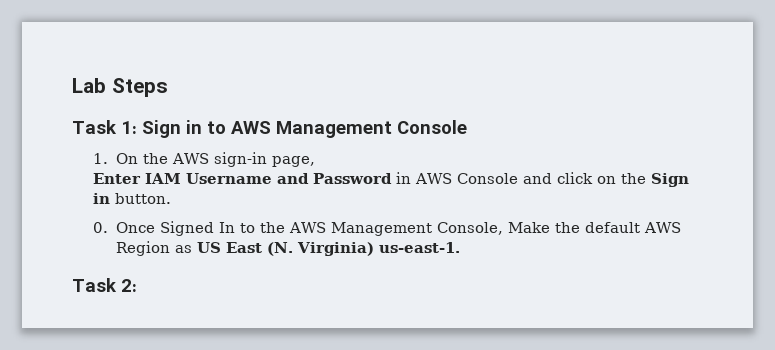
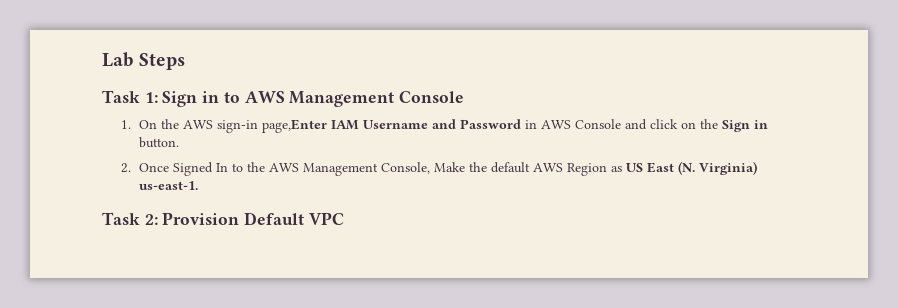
[271,156,315,167] [93,173,142,184] page, // Enter -> [262,119,328,133] page,Enter
[93,222,109,233] 0. -> [120,163,131,173] 2.
(137, 285) none -> [162,212,344,225] Provision Default VPC

